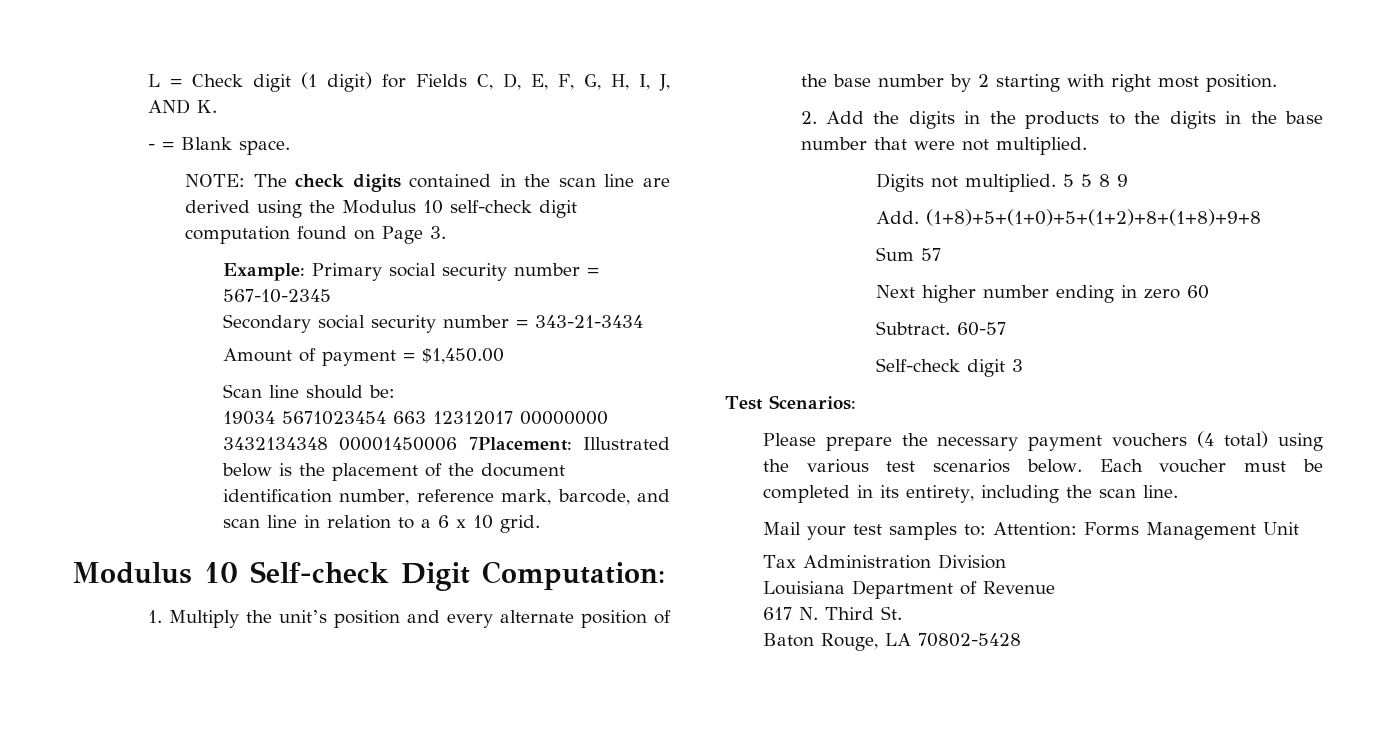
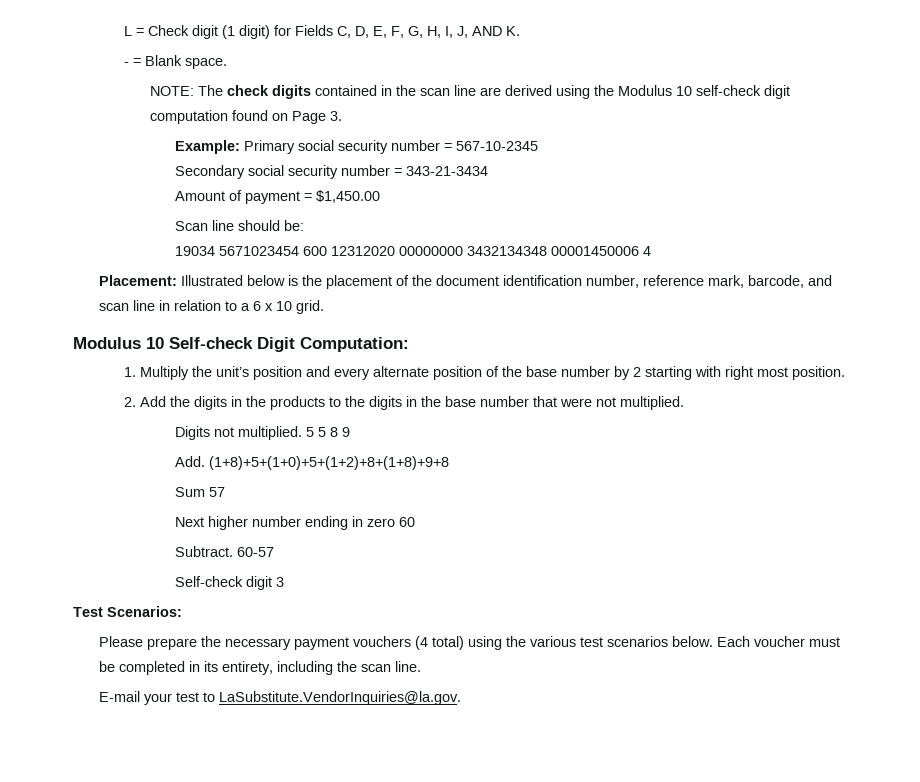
[393,411,514,425] 663 12312017 -> [303,246,396,256] 600 12312020
[468,437,572,451] 7Placement: -> [643,246,652,256] [98,275,177,286] 4 // Placement:
[762,522,801,535] Mail -> [98,691,140,702] E-mail
[888,522,1299,540] [762,554,1006,569] [762,580,1055,599] [762,606,902,620] [762,633,1021,651] samples to: Attention: Forms Management Unit // Tax Administration Division // Louisiana Department of Revenue // 617 N. Third St. // Baton Rouge, LA 70802-5428 -> [202,691,461,705] to LaSubstitute.VendorInquiries@la.gov.

